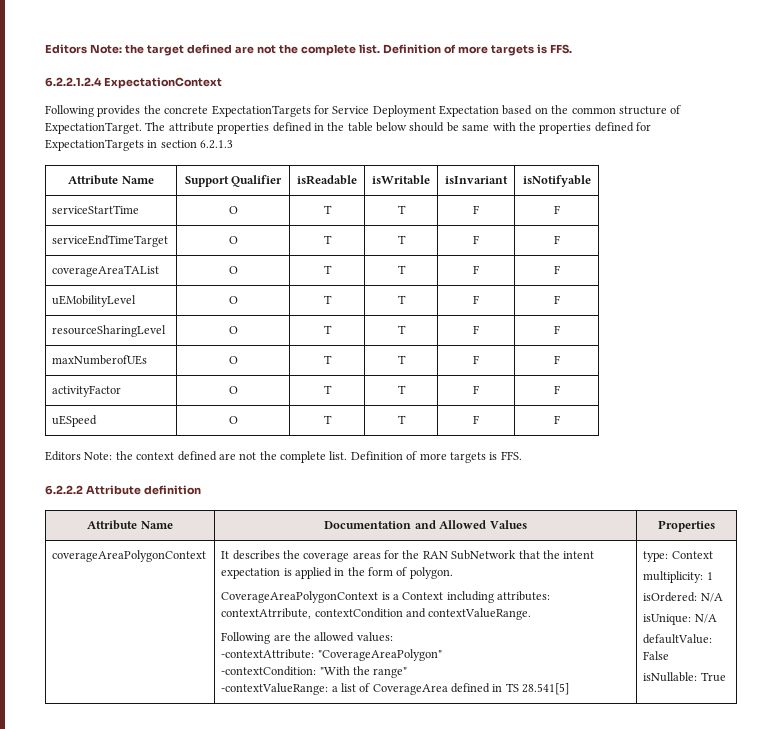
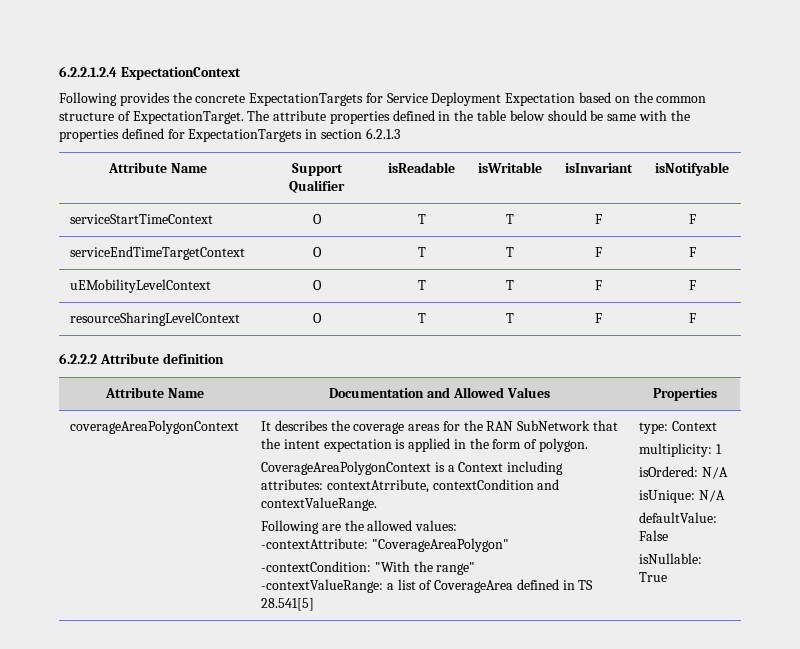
[45,44,572,56] Editors Note: the target defined are not the complete list. Definition of more targets is FFS. // -> (59, 71) none
[52,205,140,214] [228,206,238,214] [323,205,332,214] [397,205,406,214] [473,205,479,214] [553,205,560,214] [52,235,169,247] [228,236,238,244] [323,235,332,244] [397,235,406,244] [473,235,479,244] [553,235,560,244] [52,265,160,277] [228,266,238,274] [323,265,332,274] [397,265,406,274] [473,265,479,274] [553,265,560,274] [52,295,137,307] [228,296,238,304] [323,295,332,304] [397,295,406,304] [473,295,479,304] [553,295,560,304] [52,325,167,337] [228,326,238,334] [323,325,332,334] [397,325,406,334] [473,325,479,334] [553,325,560,334] [52,355,148,365] [228,356,238,364] [323,355,332,364] [397,355,406,364] [473,355,479,364] [553,355,560,364] [52,385,122,397] [228,386,238,394] [323,385,332,394] [397,385,406,394] [473,385,479,394] [553,385,560,394] [52,415,98,427] [228,416,238,424] [323,415,332,424] [397,415,406,424] [473,415,479,424] [553,415,560,424] [45,451,522,463] serviceStartTime | O | T | T | F | F // serviceEndTimeTarget | O | T | T | F | F // coverageAreaTAList | O | T | T | F | F // uEMobilityLevel | O | T | T | F | F // resourceSharingLevel | O | T | T | F | F // maxNumberofUEs | O | T | T | F | F // activityFactor | O | T | T | F | F // uESpeed | O | T | T | F | F // Editors Note: the context defined are not the complete list. Definition of more targets is FFS. -> [69,214,213,224] [312,214,322,224] [417,214,426,224] [506,214,514,224] [595,214,602,224] [688,214,696,224] [69,246,245,260] [312,247,322,257] [417,247,426,257] [506,247,514,257] [595,247,602,257] [688,247,696,257] [69,279,211,293] [312,280,322,290] [417,280,426,290] [506,280,514,290] [595,280,602,290] [688,280,696,290] [69,312,240,326] [312,313,322,323] [417,313,426,323] [506,313,514,323] [595,313,602,323] [688,313,696,323] serviceStartTimeContext | O | T | T | F | F // serviceEndTimeTargetContext | O | T | T | F | F // uEMobilityLevelContext | O | T | T | F | F // resourceSharingLevelContext | O | T | T | F | F

